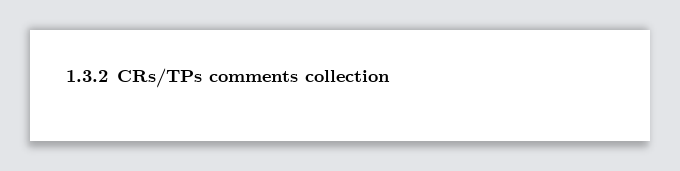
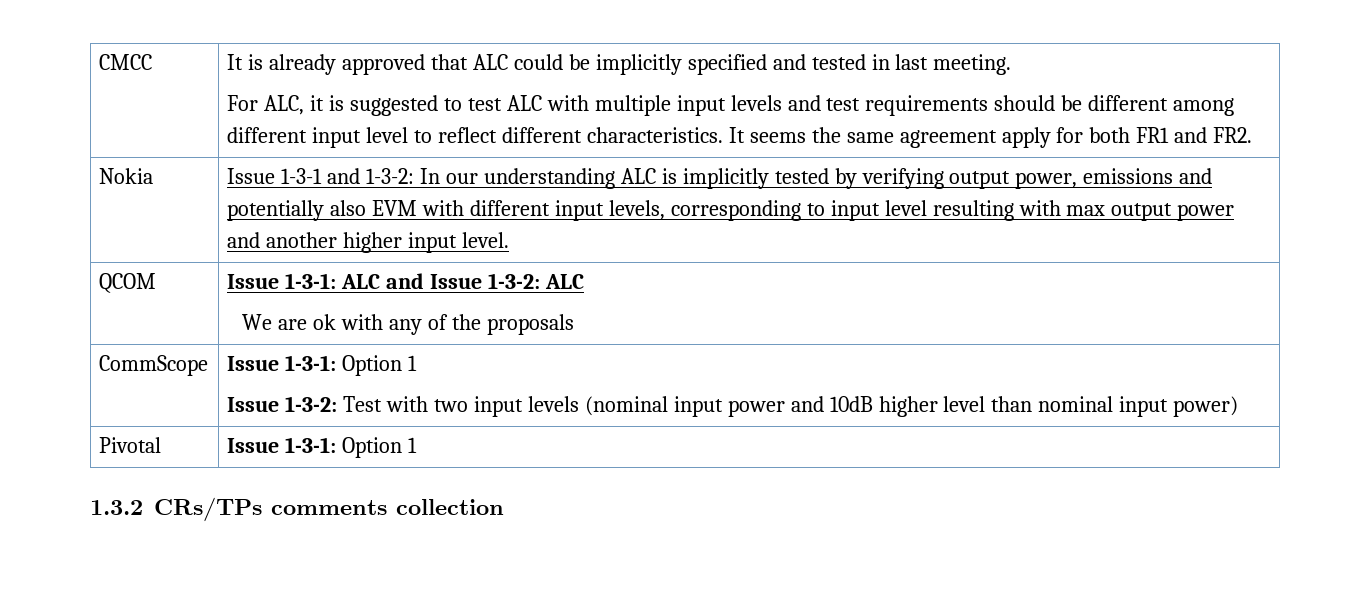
(66, 76) none -> [99,54,153,70] [227,54,1012,75] [227,95,1235,116] [227,127,1253,148] [99,168,154,184] [227,168,1213,189] [227,200,1235,221] [227,232,510,253] [99,273,157,293] [227,273,584,289] [242,314,574,335] [99,355,209,376] [227,355,418,376] [227,396,1239,417] [99,437,162,453] [227,437,418,458] CMCC | It is already approved that ALC could be implicitly specified and tested in last meeting. // For ALC, it is suggested to test ALC with multiple input levels and test requirements should be different among different input level to reflect different characteristics. It seems the same agreement apply for both FR1 and FR2. // Nokia | Issue 1-3-1 and 1-3-2: In our understanding ALC is implicitly tested by verifying output power, emissions and potentially also EVM with different input levels, corresponding to input level resulting with max output power and another higher input level. // QCOM | Issue 1-3-1: ALC and Issue 1-3-2: ALC // We are ok with any of the proposals // CommScope | Issue 1-3-1: Option 1 // Issue 1-3-2: Test with two input levels (nominal input power and 10dB higher level than nominal input power) // Pivotal | Issue 1-3-1: Option 1 //

